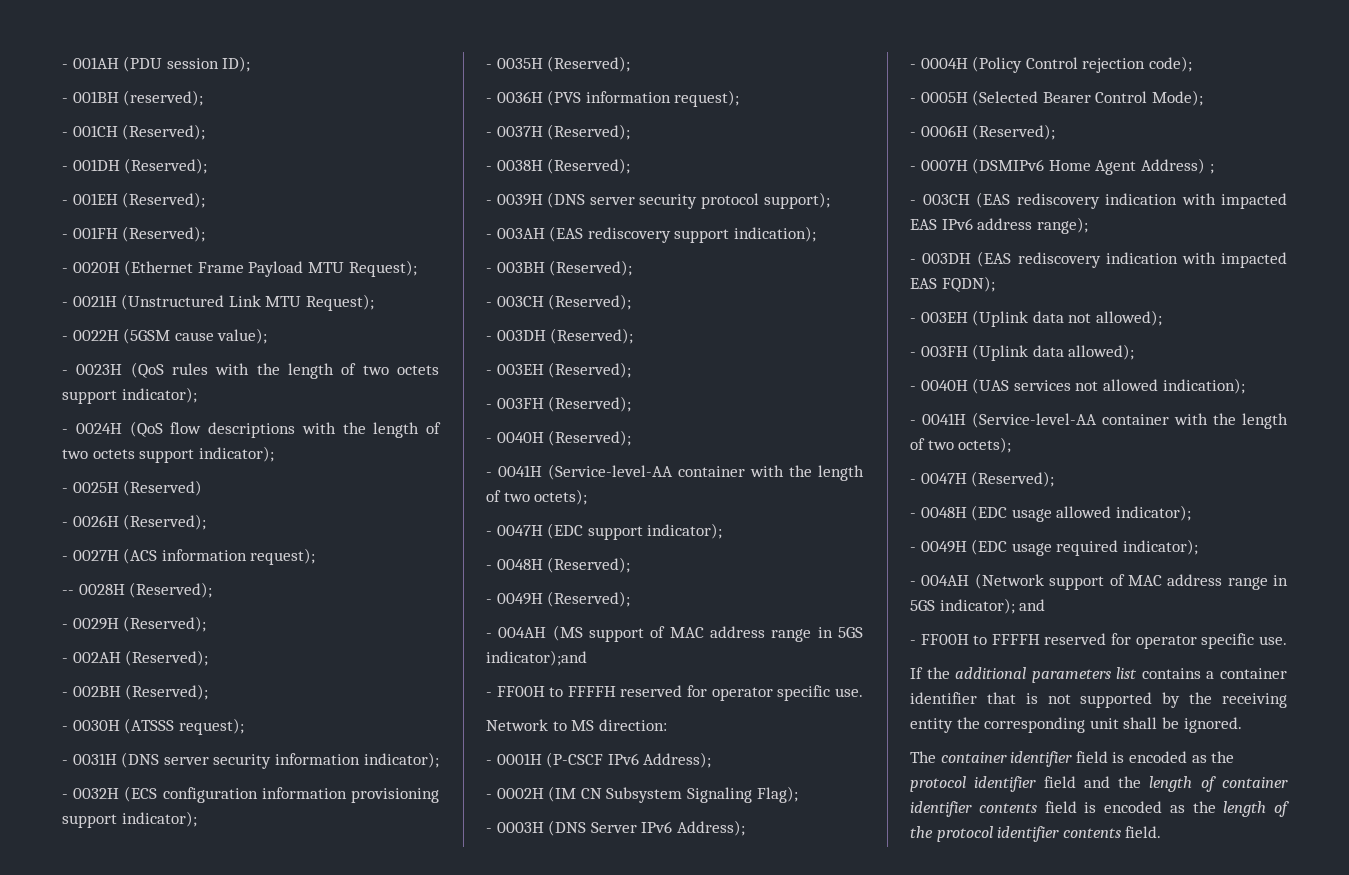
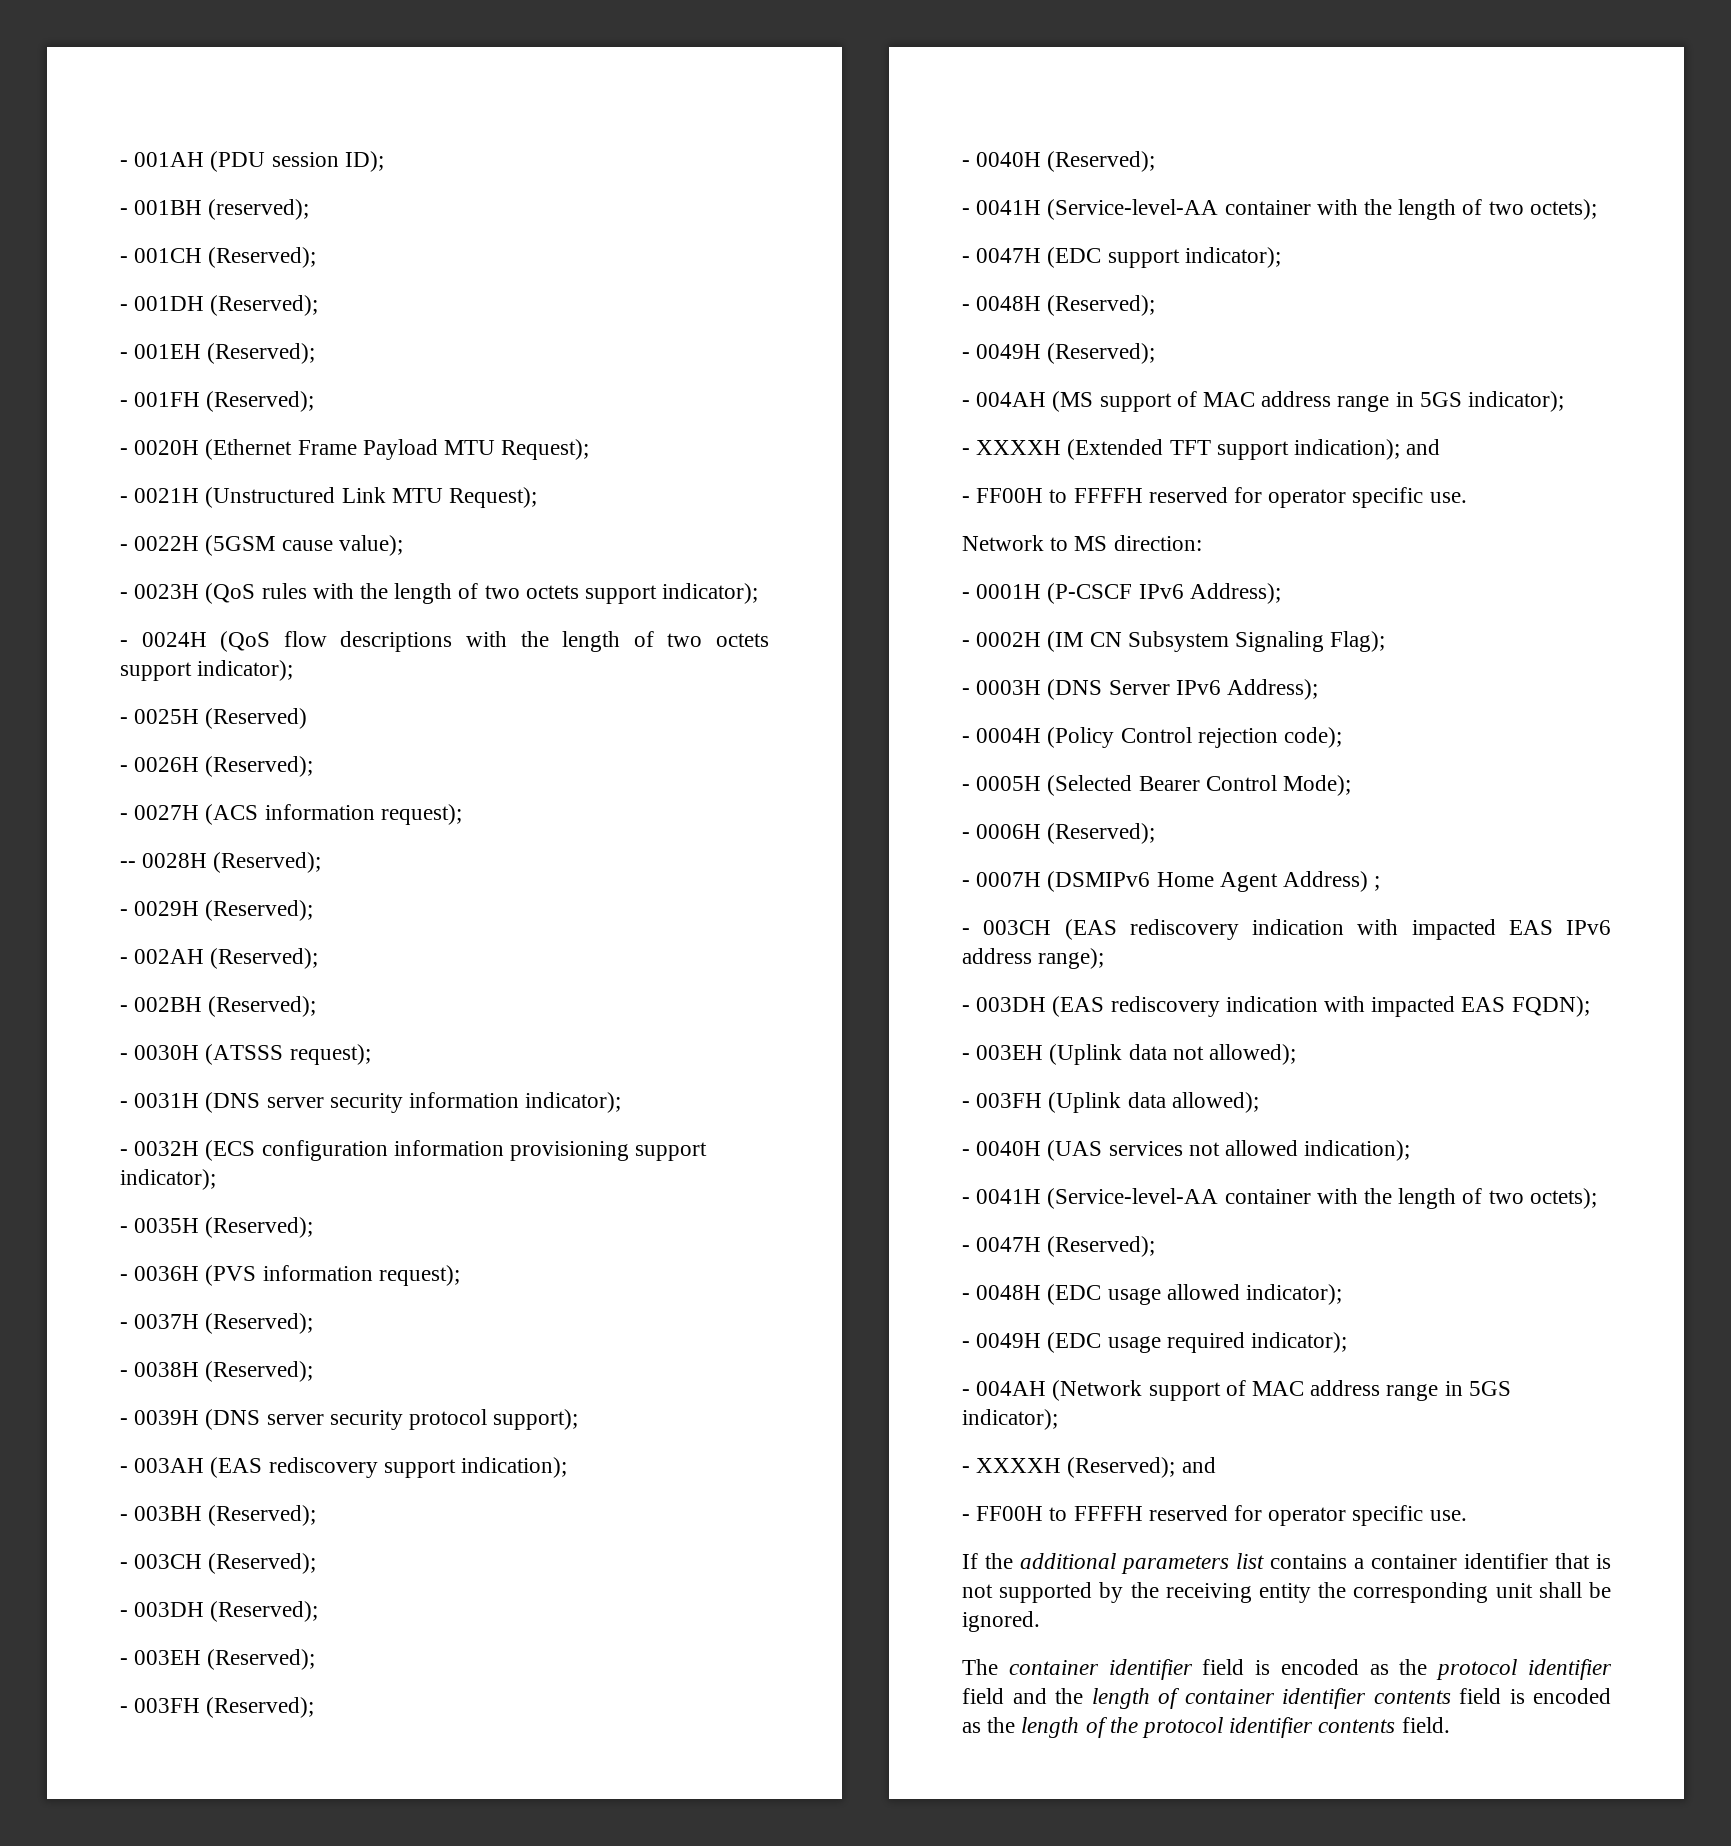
[486,650,587,666] indicator);and -> [1468,391,1565,412] [962,439,1441,460] indicator); // - XXXXH (Extended TFT support indication); and
(1015, 606) none -> [962,1457,1176,1478] // - XXXXH (Reserved);

